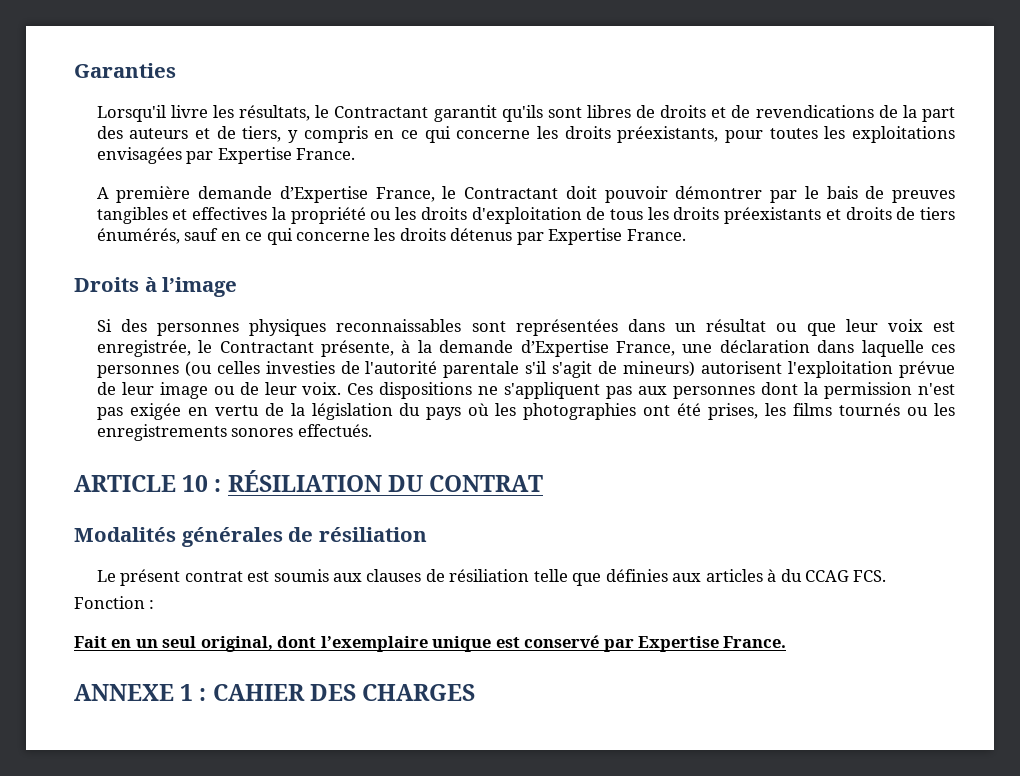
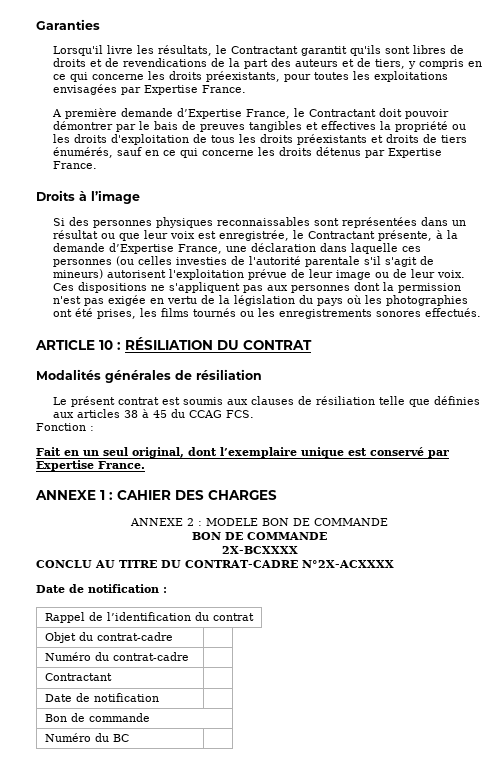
[767,569,777,582] à -> [124,409,168,418] 38 à 45
(476, 692) none -> [130,518,388,526] [192,532,327,540] [221,546,298,554] [36,560,394,568] [36,584,167,593] [44,612,254,623] [44,632,173,643] [44,652,189,661] [44,673,112,681] [44,693,159,702] [44,713,150,722] [44,733,129,742] // ANNEXE 2 : MODELE BON DE COMMANDE // BON DE COMMANDE // 2X-BCXXXX // CONCLU AU TITRE DU CONTRAT-CADRE N°2X-ACXXXX // Date de notification : // Rappel de l’identification du contrat // Objet du contrat-cadre | // Numéro du contrat-cadre | // Contractant | // Date de notification | // Bon de commande // Numéro du BC |

